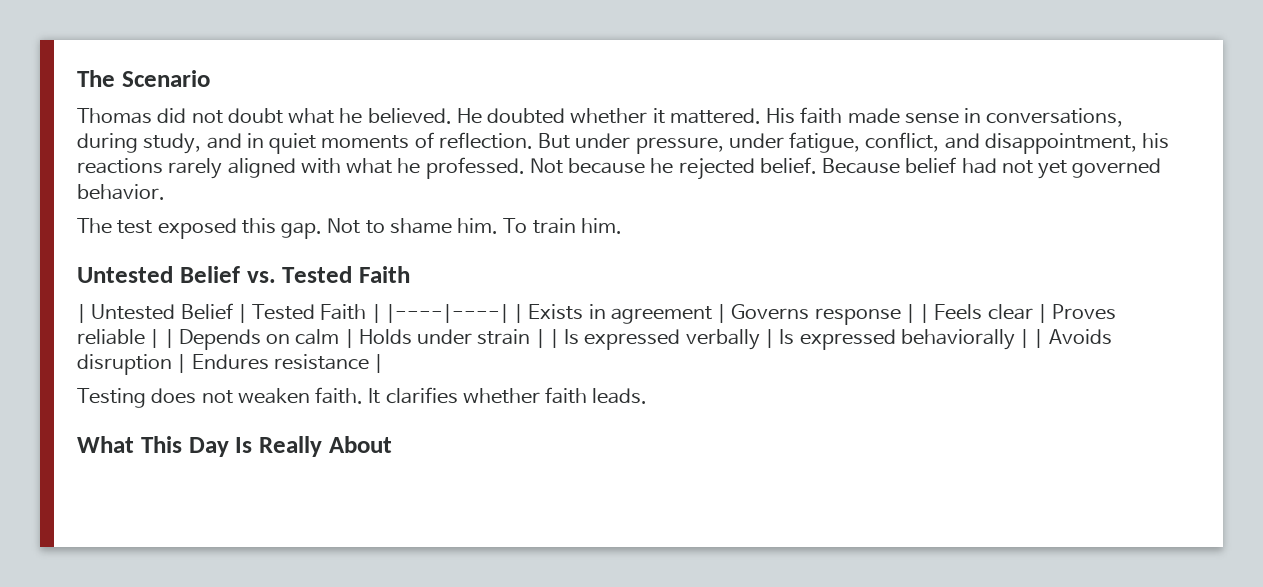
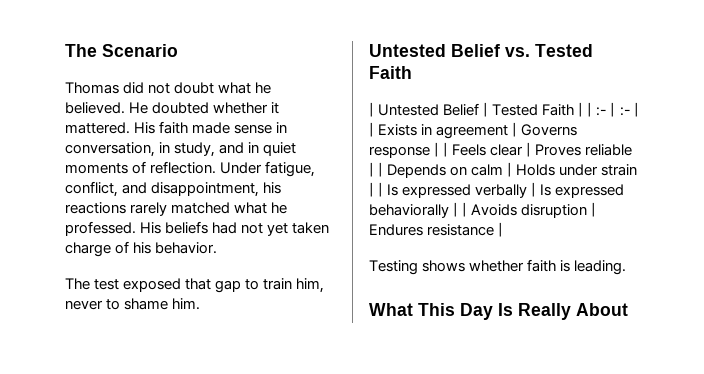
[986,108,1124,127] [77,133,138,153] conversations, during -> [65,142,171,157] conversation, in
[538,133,784,154] But under pressure, under -> [220,162,263,174] Under
[227,158,341,178] aligned with -> [171,202,231,214] matched
[529,157,1162,180] [77,184,165,200] [77,218,361,239] Not because he rejected belief. Because belief had not yet governed behavior. // The test exposed this gap. Not -> [140,221,330,236] [65,241,218,257] [65,278,325,293] [65,300,103,310] His beliefs had not yet taken charge of his behavior. // The test exposed that gap to train him, never
[503,218,622,234] To train him. -> (201, 304) none
[385,304,509,323] |----|----| -> [587,102,639,117] | :- | :- |
[151,387,648,404] does not weaken faith. It clarifies whether faith leads. -> [422,259,627,275] shows whether faith is leading.

